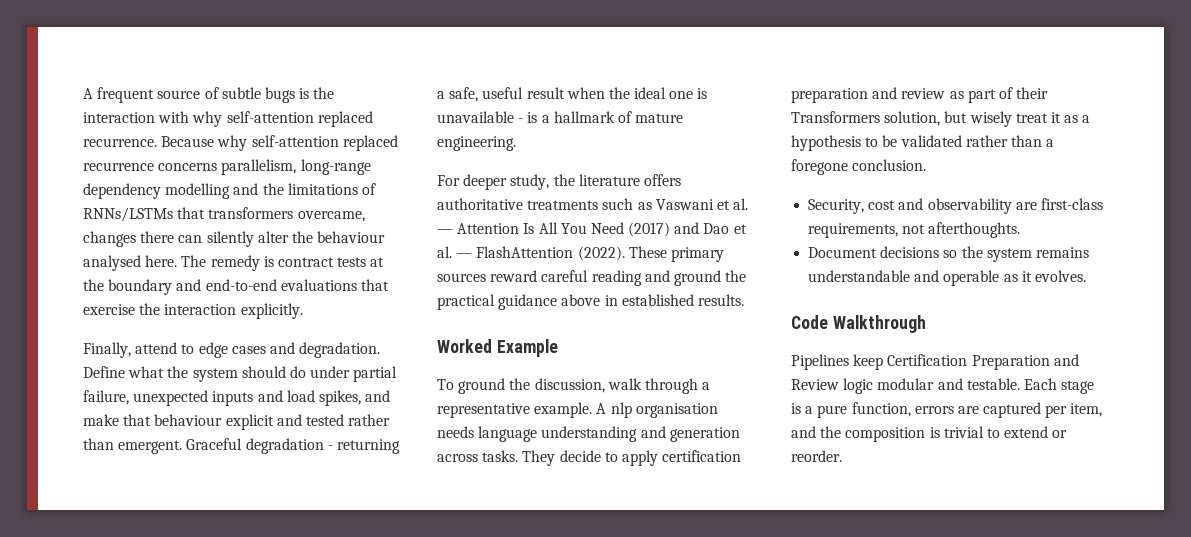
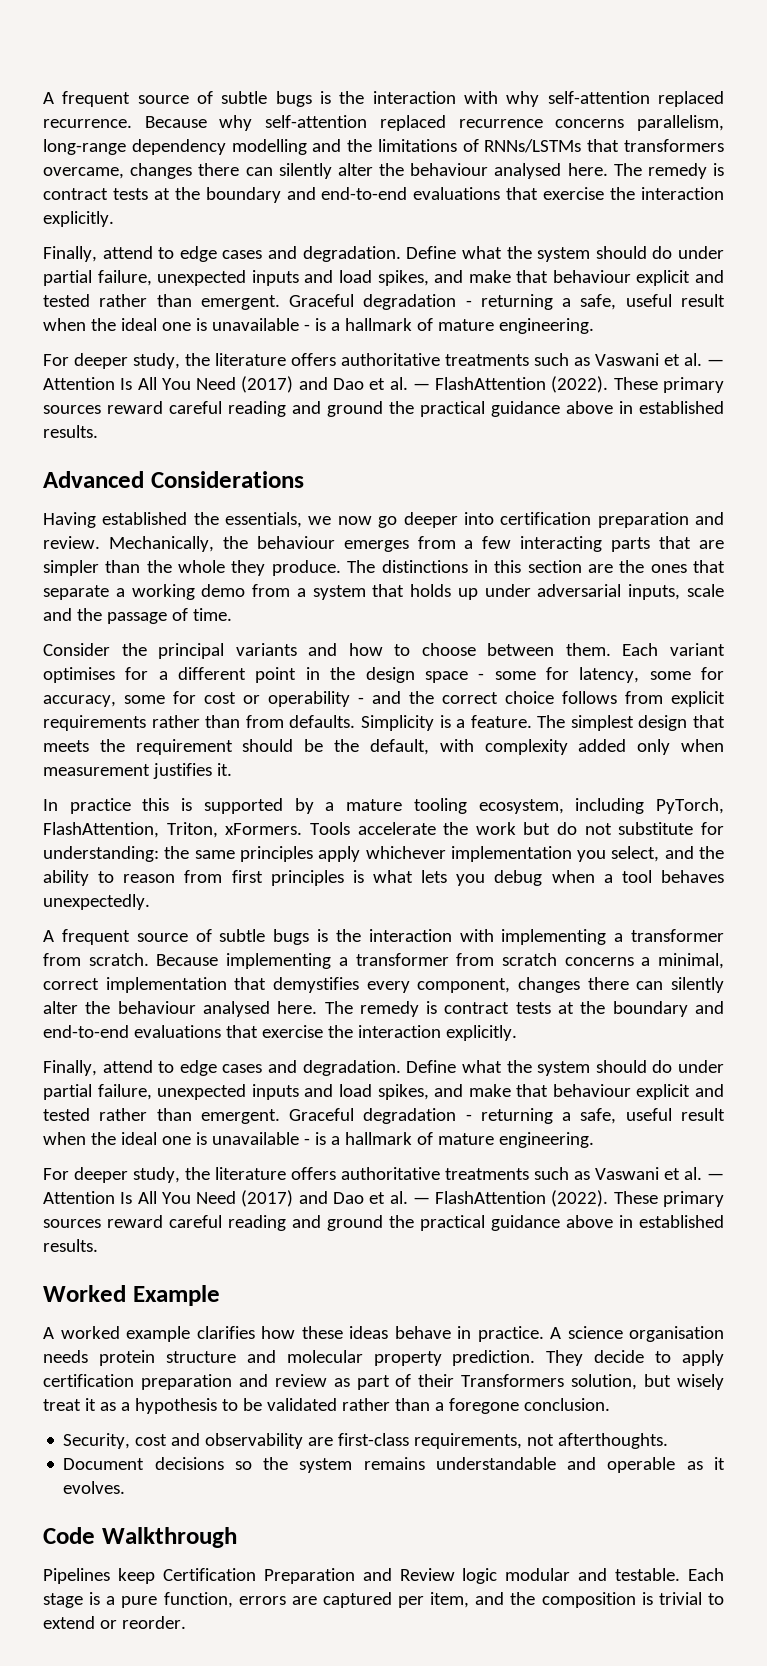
[437,339,558,357] [437,378,711,394] [437,402,718,418] [437,426,740,442] [437,450,519,462] Worked Example // To ground the discussion, walk through a representative example. A nlp organisation needs language understanding and generation across tasks. -> [43,471,304,488] [43,512,724,528] [43,536,724,552] [43,560,726,576] [43,584,724,600] [43,608,232,624] [43,643,725,659] [43,667,725,683] [43,691,725,707] [43,715,725,731] [43,739,724,755] [43,763,232,779] [43,798,725,814] [43,822,724,838] [43,846,724,862] [43,870,724,886] [43,894,150,910] [43,929,724,945] [43,953,724,969] [43,977,724,993] [43,1001,724,1017] [43,1025,517,1041] [43,1060,725,1076] [43,1084,724,1100] [43,1108,725,1124] [43,1132,594,1148] [43,1167,724,1183] [43,1190,724,1207] [43,1215,724,1231] [43,1239,98,1252] [43,1285,220,1306] [43,1326,724,1342] [43,1350,536,1366] Advanced Considerations // Having established the essentials, we now go deeper into certification preparation and review. Mechanically, the behaviour emerges from a few interacting parts that are simpler than the whole they produce. The distinctions in this section are the ones that separate a working demo from a system that holds up under adversarial inputs, scale and the passage of time. // Consider the principal variants and how to choose between them. Each variant optimises for a different point in the design space - some for latency, some for accuracy, some for cost or operability - and the correct choice follows from explicit requirements rather than from defaults. Simplicity is a feature. The simplest design that meets the requirement should be the default, with complexity added only when measurement justifies it. // In practice this is supported by a mature tooling ecosystem, including PyTorch, FlashAttention, Triton, xFormers. Tools accelerate the work but do not substitute for understanding: the same principles apply whichever implementation you select, and the ability to reason from first principles is what lets you debug when a tool behaves unexpectedly. // A frequent source of subtle bugs is the interaction with implementing a transformer from scratch. Because implementing a transformer from scratch concerns a minimal, correct implementation that demystifies every component, changes there can silently alter the behaviour analysed here. The remedy is contract tests at the boundary and end-to-end evaluations that exercise the interaction explicitly. // Finally, attend to edge cases and degradation. Define what the system should do under partial failure, unexpected inputs and load spikes, and make that behaviour explicit and tested rather than emergent. Graceful degradation - returning a safe, useful result when the ideal one is unavailable - is a hallmark of mature engineering. // For deeper study, the literature offers authoritative treatments such as Vaswani et al. — Attention Is All You Need (2017) and Dao et al. — FlashAttention (2022). These primary sources reward careful reading and ground the practical guidance above in established results. // Worked Example // A worked example clarifies how these ideas behave in practice. A science organisation needs protein structure and molecular property prediction.

